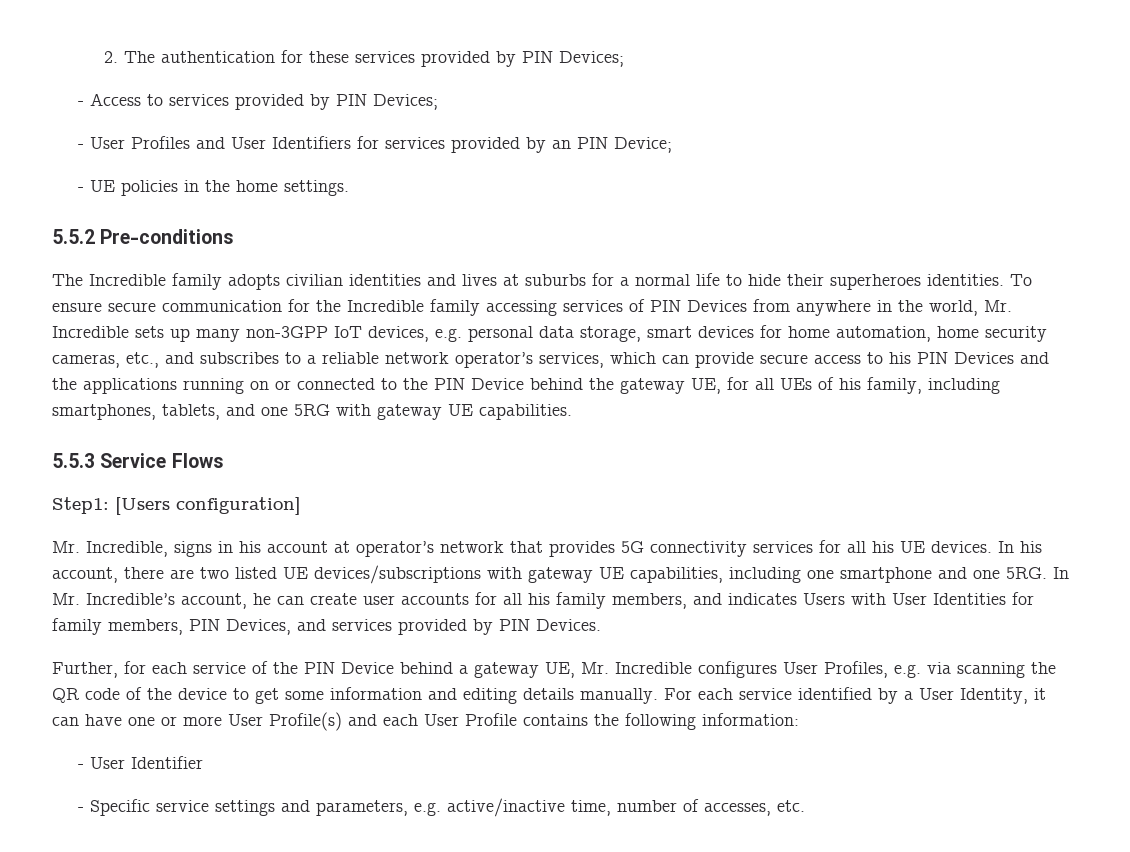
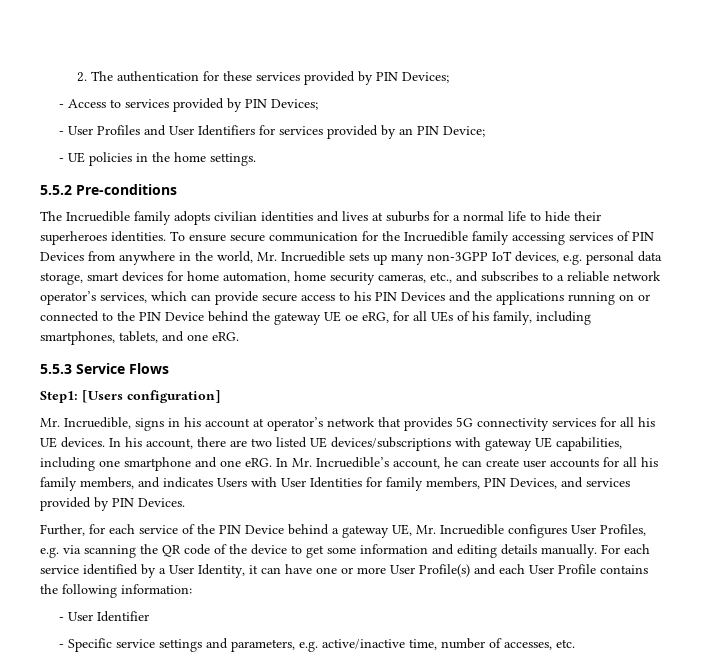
[89,274,166,286] Incredible -> [66,211,130,222] Incruedible
[347,300,424,312] Incredible -> [404,231,468,242] Incruedible
[52,326,129,338] Incredible -> [281,251,345,262] Incruedible
[691,378,721,394] UE, -> [324,311,389,323] UE oe eRG,
[294,404,572,420] 5RG with gateway UE capabilities. -> [212,332,239,341] eRG.
[86,541,168,557] Incredible, -> [64,417,131,429] Incruedible,
[1006,567,1047,579] 5RG. -> [245,458,272,467] eRG.
[86,593,175,605] Incredible’s -> [316,457,389,468] Incruedible’s
[615,662,692,674] Incredible -> [440,524,504,535] Incruedible

